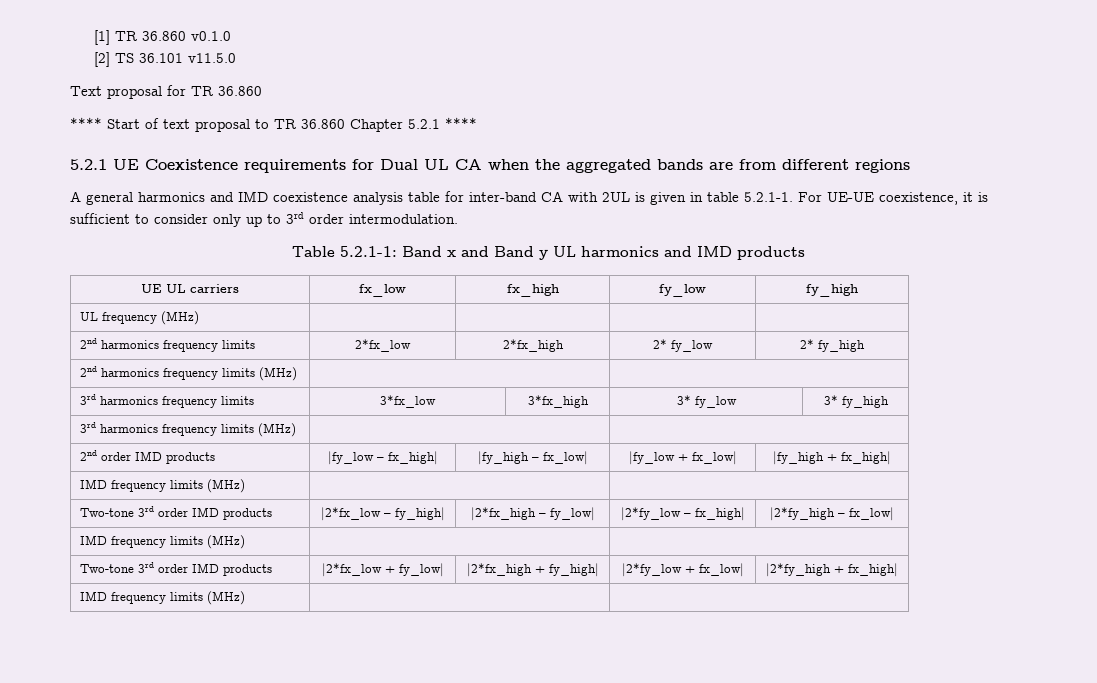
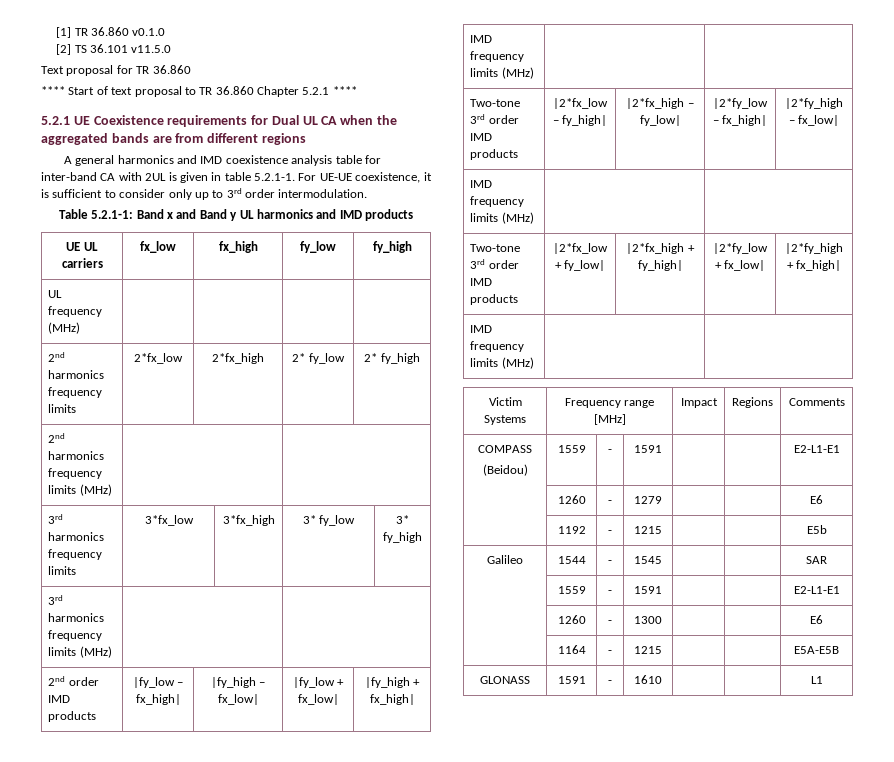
(245, 598) none -> [488,397,522,406] [484,415,526,425] [564,398,655,408] [593,414,626,425] [680,398,718,408] [732,397,773,408] [788,398,845,406] [478,445,532,453] [482,464,528,476] [557,445,586,453] [608,449,612,453] [634,445,662,453] [793,445,840,453] [557,495,586,504] [608,500,612,504] [634,496,662,504] [810,495,823,504] [557,526,586,534] [608,530,612,534] [634,526,662,534] [806,525,827,534] [487,555,523,564] [557,556,586,564] [608,560,612,564] [634,556,662,564] [806,556,827,564] [557,586,586,594] [608,590,612,594] [634,586,662,594] [793,586,840,594] [557,615,586,624] [608,620,612,624] [634,616,662,624] [810,615,823,624] [557,645,586,654] [608,650,612,654] [634,646,662,654] [794,646,839,654] [480,676,530,684] [557,676,586,684] [608,680,612,684] [634,675,662,684] [810,676,823,684] // Victim Systems | Frequency range [MHz] | Impact | Regions | Comments // COMPASS // (Beidou) | 1559 | - | 1591 | | | E2-L1-E1 // | 1260 | - | 1279 | | | E6 // | 1192 | - | 1215 | | | E5b // Galileo | 1544 | - | 1545 | | | SAR // | 1559 | - | 1591 | | | E2-L1-E1 // | 1260 | - | 1300 | | | E6 // | 1164 | - | 1215 | | | E5A-E5B // GLONASS | 1591 | - | 1610 | | | L1

